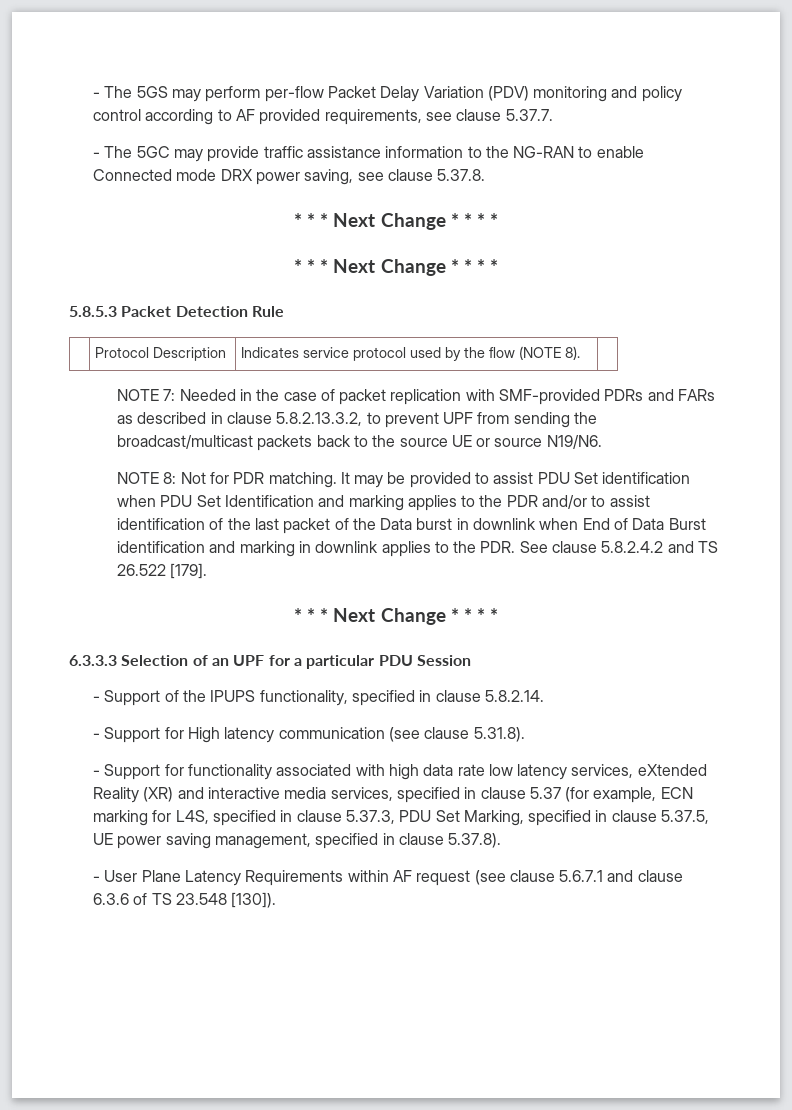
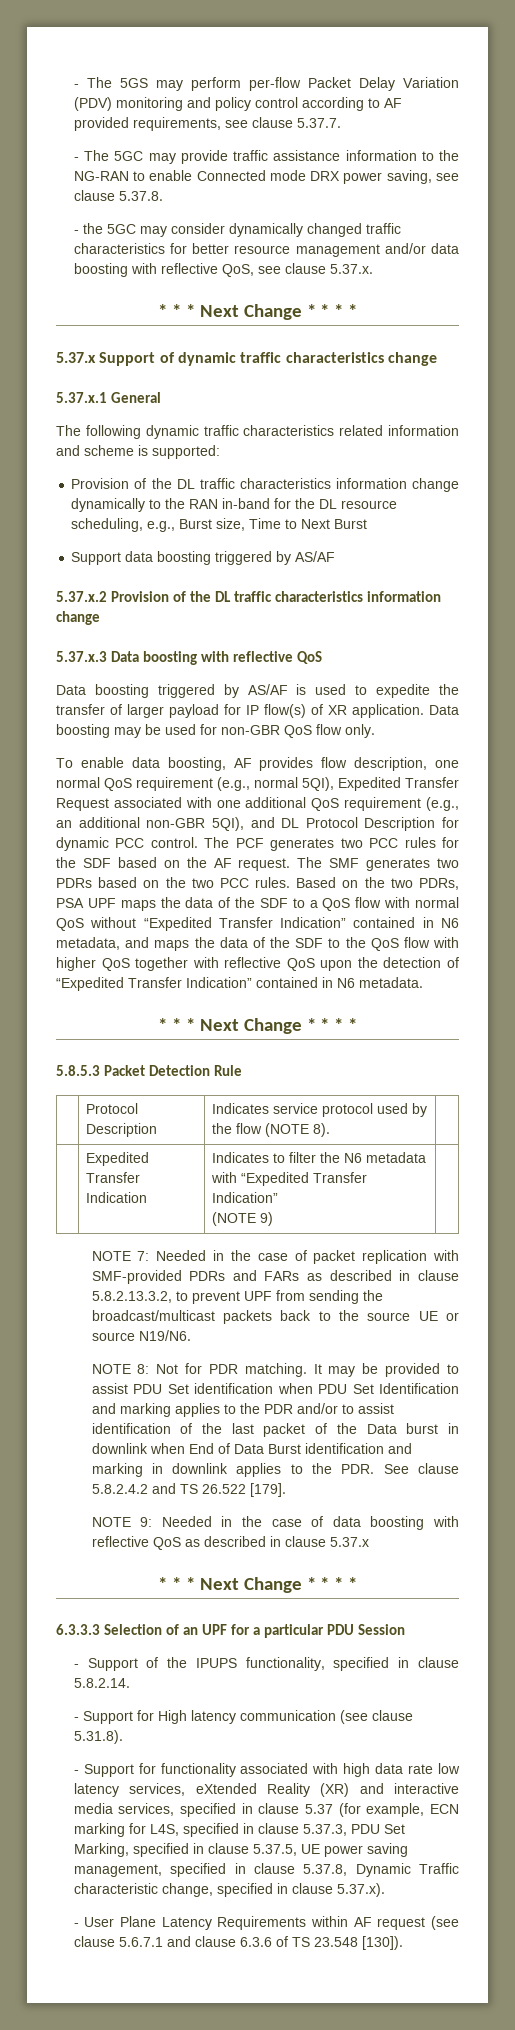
[293,213,499,230] // * * * Next Change * * * * -> [73,223,401,237] [73,243,459,257] [73,263,373,277] [157,304,358,320] [56,352,437,366] [56,392,162,403] [56,425,459,439] [56,445,220,459] [71,478,459,492] [71,498,398,512] [71,518,368,532] [71,551,336,565] [56,591,442,602] [56,611,100,625] [56,651,323,665] [56,684,460,698] [56,704,459,718] [56,724,375,738] [56,757,459,771] [56,777,459,791] [56,797,459,811] [56,817,459,831] [56,837,460,851] [56,857,459,871] [56,877,460,890] [56,897,460,911] [56,917,459,931] [56,937,460,951] [56,957,459,971] [56,977,423,991] // - the 5GC may consider dynamically changed traffic characteristics for better resource management and/or data boosting with reflective QoS, see clause 5.37.x. // * * * Next Change * * * * // 5.37.x Support of dynamic traffic characteristics change // 5.37.x.1 General // The following dynamic traffic characteristics related information and scheme is supported: // Provision of the DL traffic characteristics information change dynamically to the RAN in-band for the DL resource scheduling, e.g., Burst size, Time to Next Burst // Support data boosting triggered by AS/AF // 5.37.x.2 Provision of the DL traffic characteristics information change // 5.37.x.3 Data boosting with reflective QoS // Data boosting triggered by AS/AF is used to expedite the transfer of larger payload for IP flow(s) of XR application. Data boosting may be used for non-GBR QoS flow only. // To enable data boosting, AF provides flow description, one normal QoS requirement (e.g., normal 5QI), Expedited Transfer Request associated with one additional QoS requirement (e.g., an additional non-GBR 5QI), and DL Protocol Description for dynamic PCC control. The PCF generates two PCC rules for the SDF based on the AF request. The SMF generates two PDRs based on the two PCC rules. Based on the two PDRs, PSA UPF maps the data of the SDF to a QoS flow with normal QoS without “Expedited Transfer Indication” contained in N6 metadata, and maps the data of the SDF to the QoS flow with higher QoS together with reflective QoS upon the detection of “Expedited Transfer Indication” contained in N6 metadata.
(581, 353) none -> [85,1152,149,1166] [85,1172,140,1183] [85,1192,147,1203] [211,1152,426,1163] [210,1172,367,1186] [211,1192,278,1203] [211,1212,273,1226] // | Expedited Transfer Indication | Indicates to filter the N6 metadata with “Expedited Transfer Indication” // (NOTE 9) |
(208, 571) none -> [91,1516,459,1530] [91,1536,369,1550] // NOTE 9: Needed in the case of data boosting with reflective QoS as described in clause 5.37.x
[448,833,502,848] 5.37.8). -> [303,1863,459,1877] [73,1883,385,1897] 5.37.8, Dynamic Traffic characteristic change, specified in clause 5.37.x).

